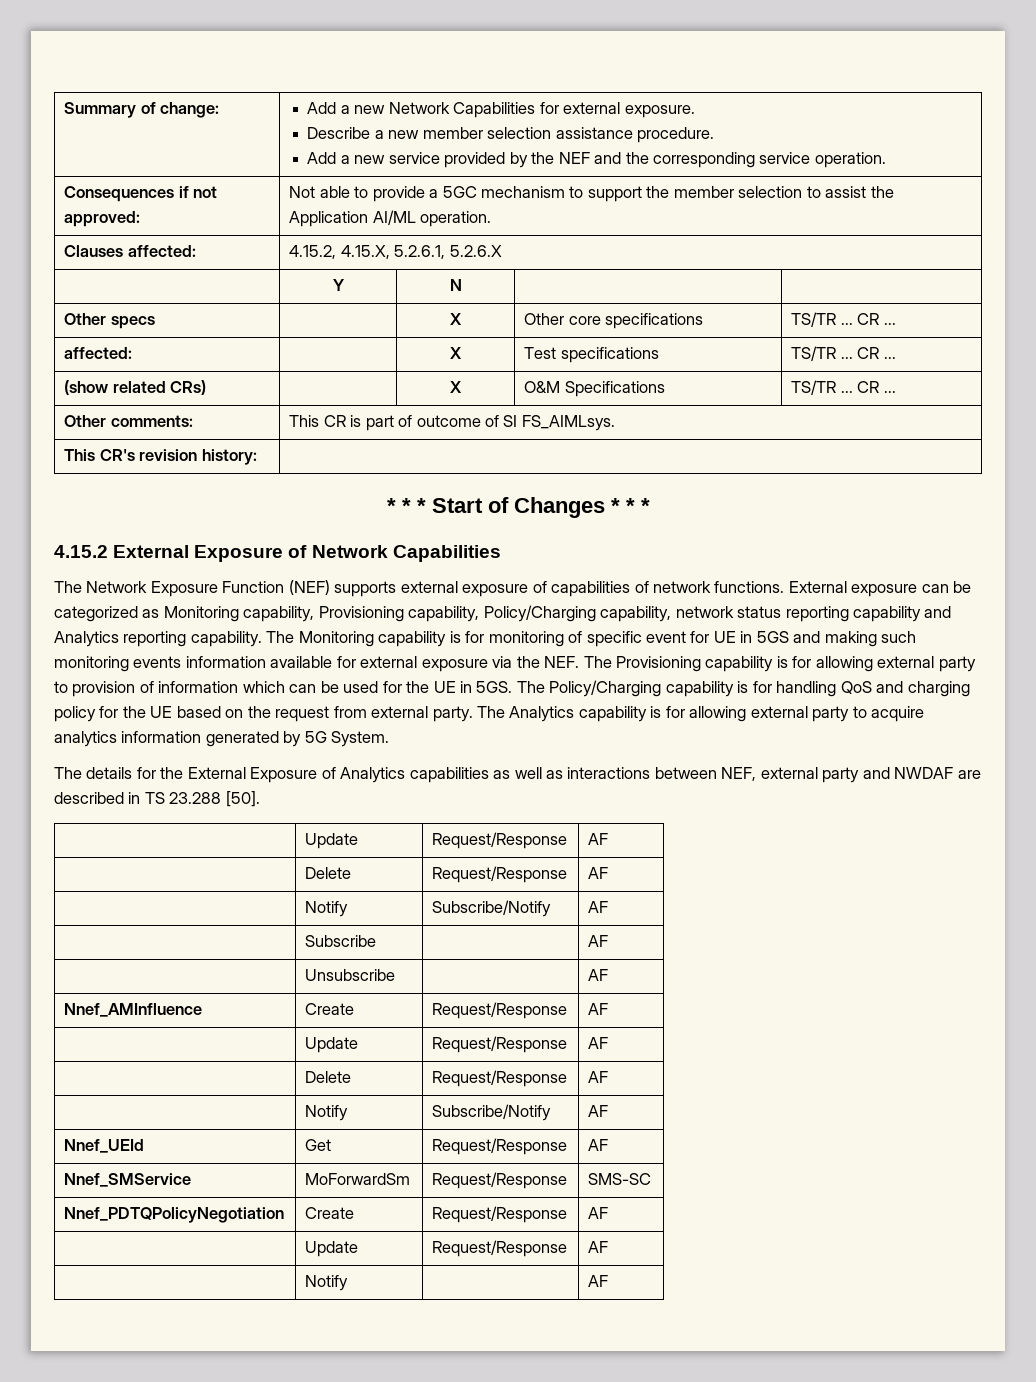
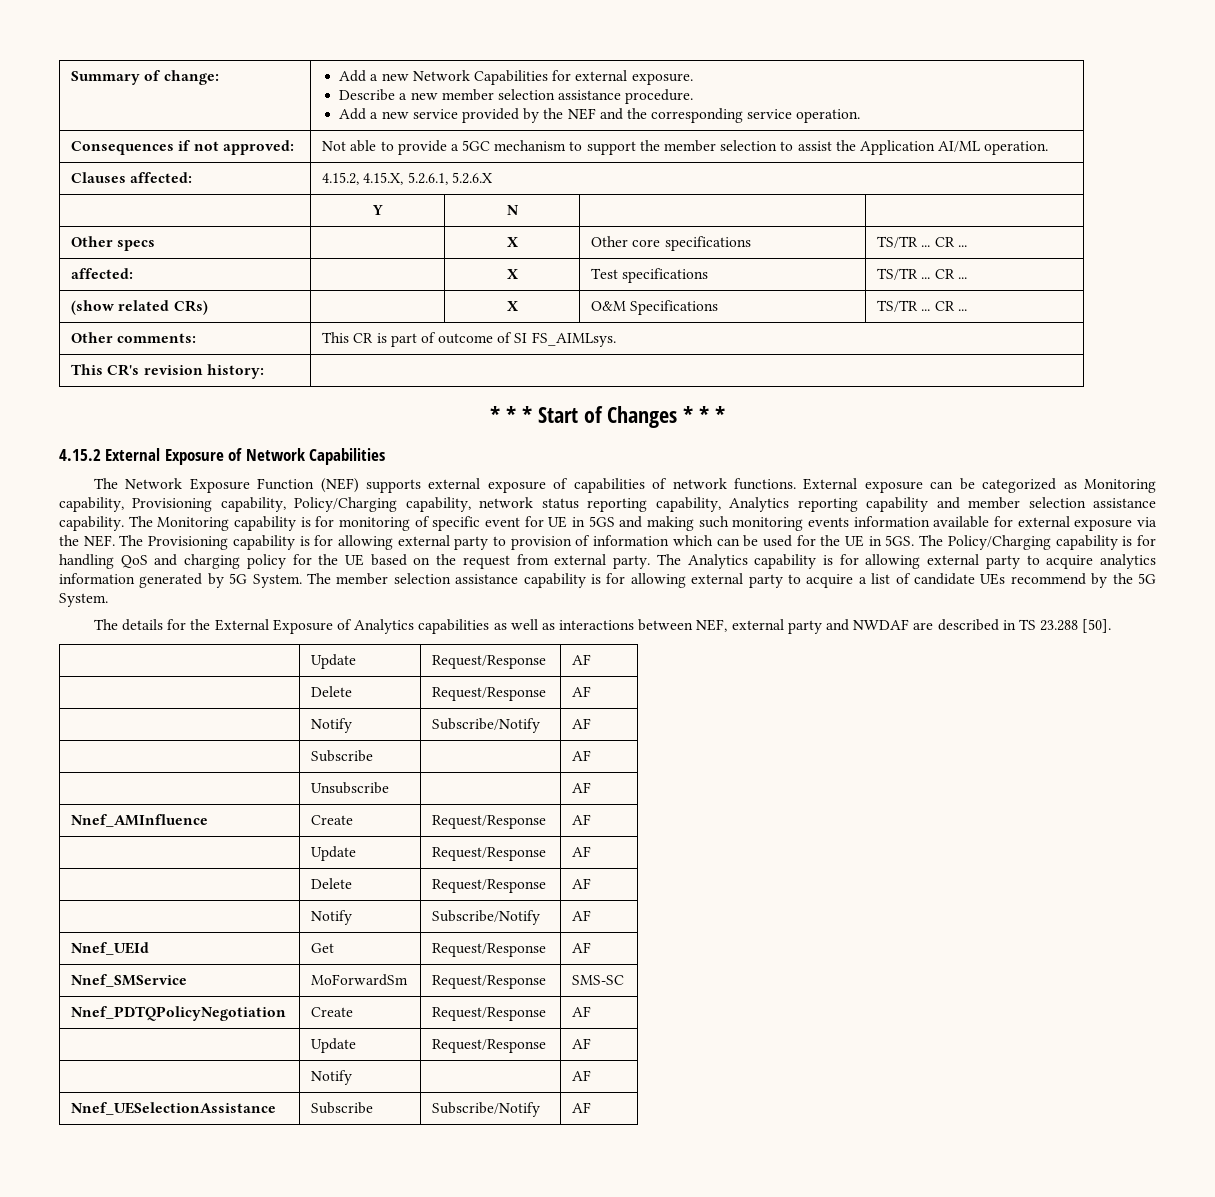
[853,606,952,622] [54,631,187,647] capability and Analytics reporting -> [655,497,1157,512] capability, Analytics reporting capability and member selection assistance
(390, 739) none -> [307,573,1156,588] [59,593,108,607] The member selection assistance capability is for allowing external party to acquire a list of candidate UEs recommend by the 5G System.
(609, 1281) none -> [71,1102,277,1115] [311,1102,374,1114] [432,1102,541,1117] [572,1102,592,1113] // Nnef_UESelectionAssistance | Subscribe | Subscribe/Notify | AF

